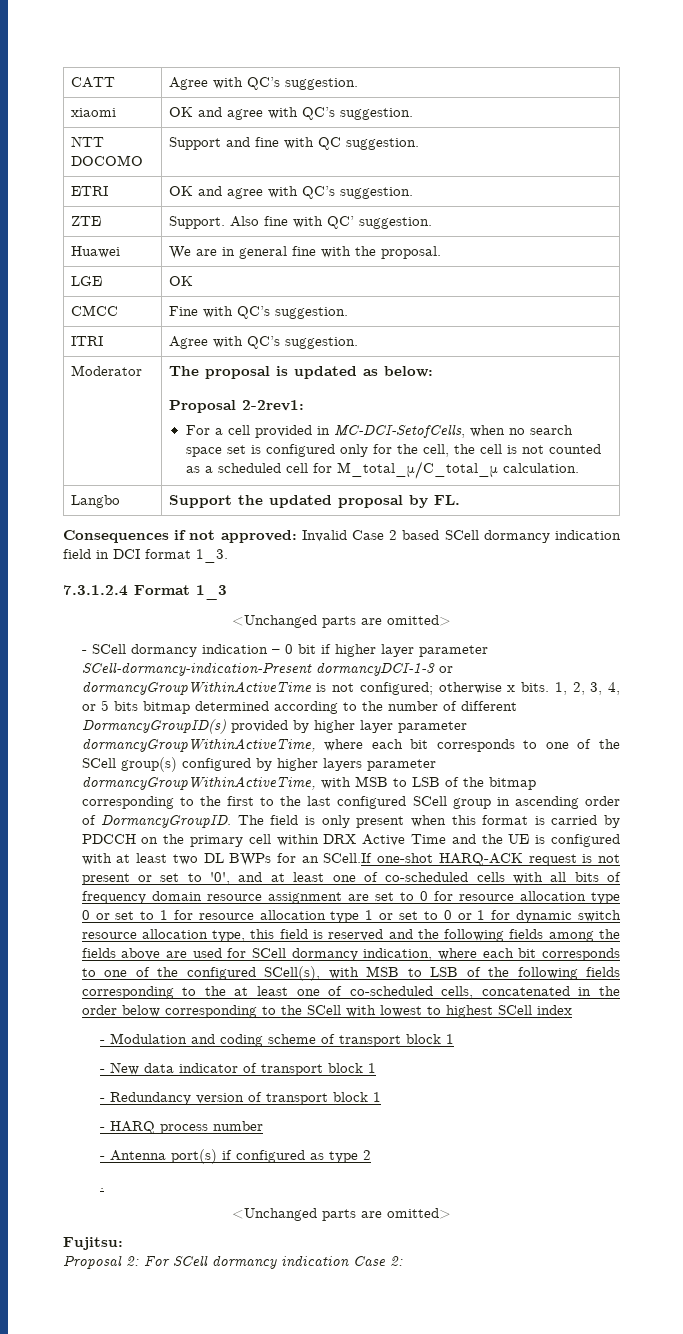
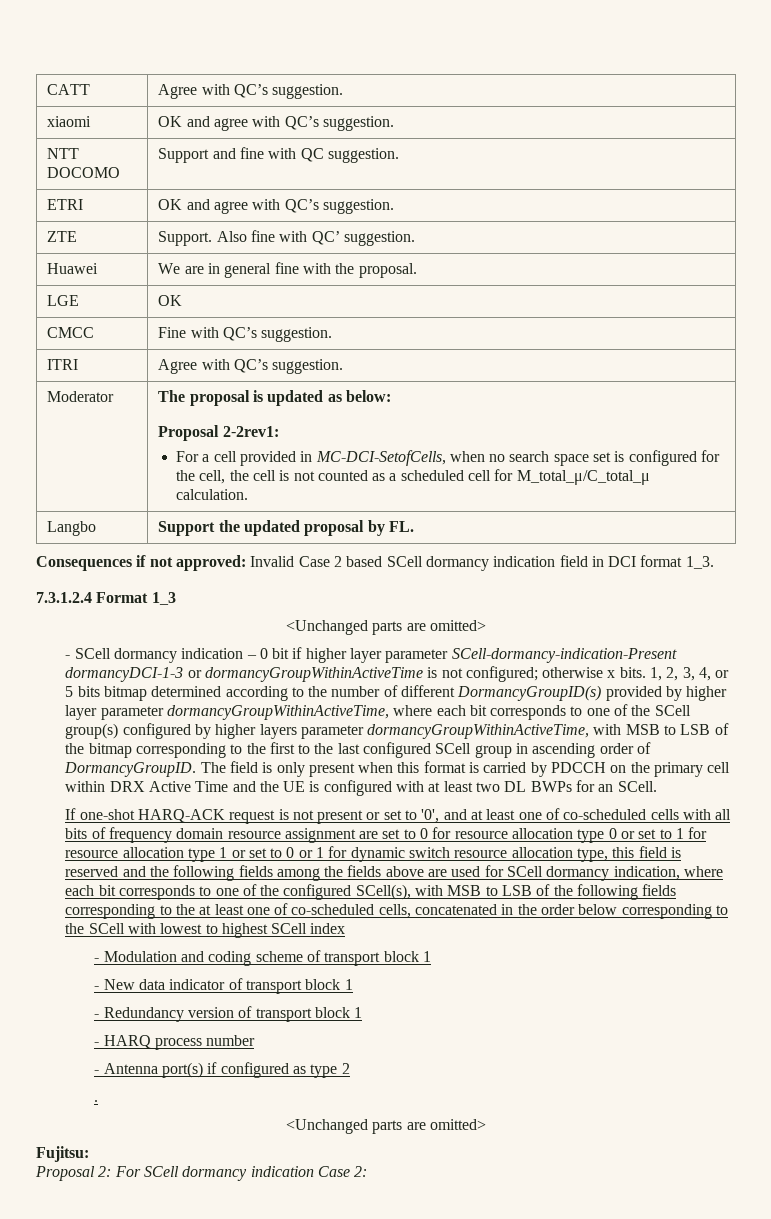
[339,444,368,457] only -> (697, 458) none
[323,853,373,863] SCell.If -> [617,781,657,792] [65,808,77,820] SCell. // If

